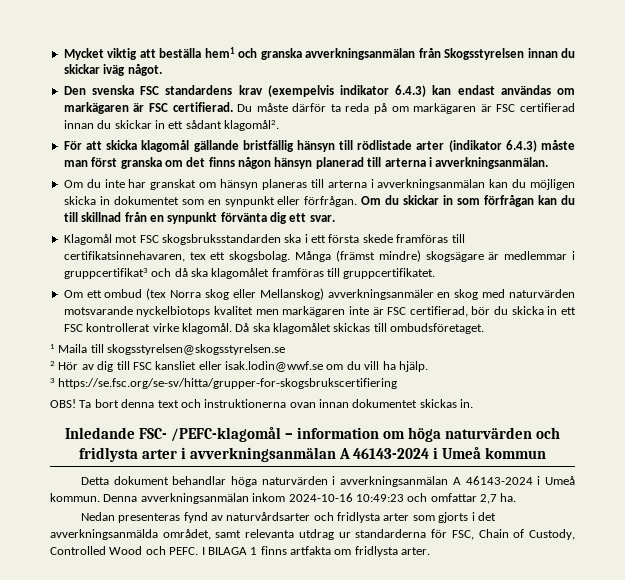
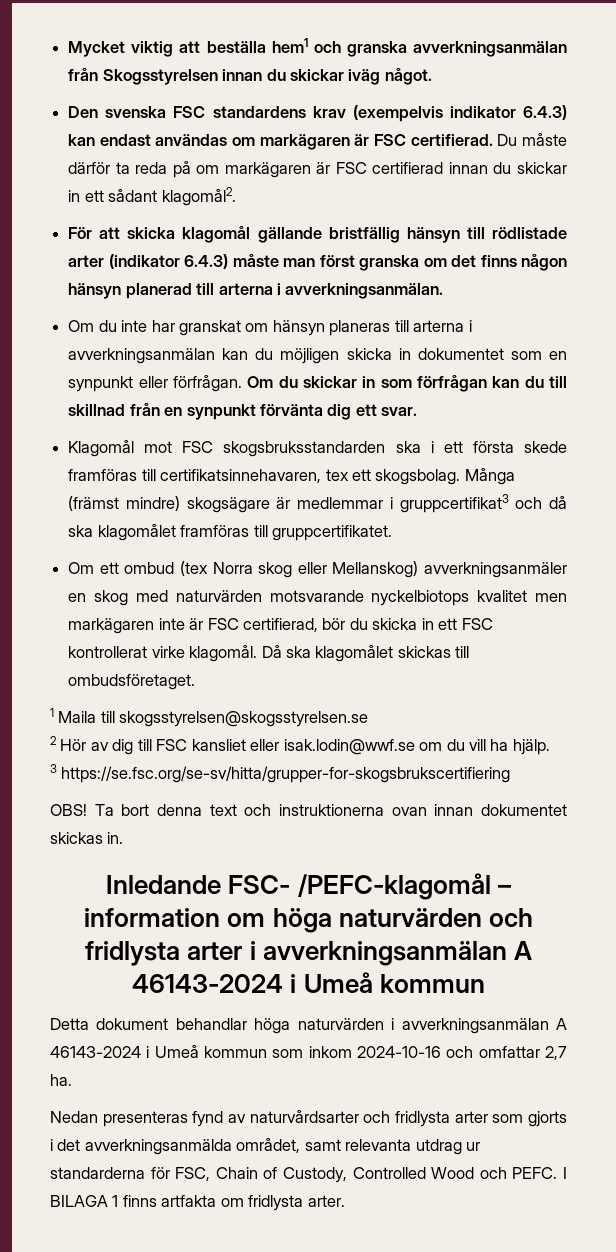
[50,493,249,504] kommun. Denna avverkningsanmälan -> [204,1046,304,1058] kommun som
[355,494,404,502] 10:49:23 -> (441, 1052) none

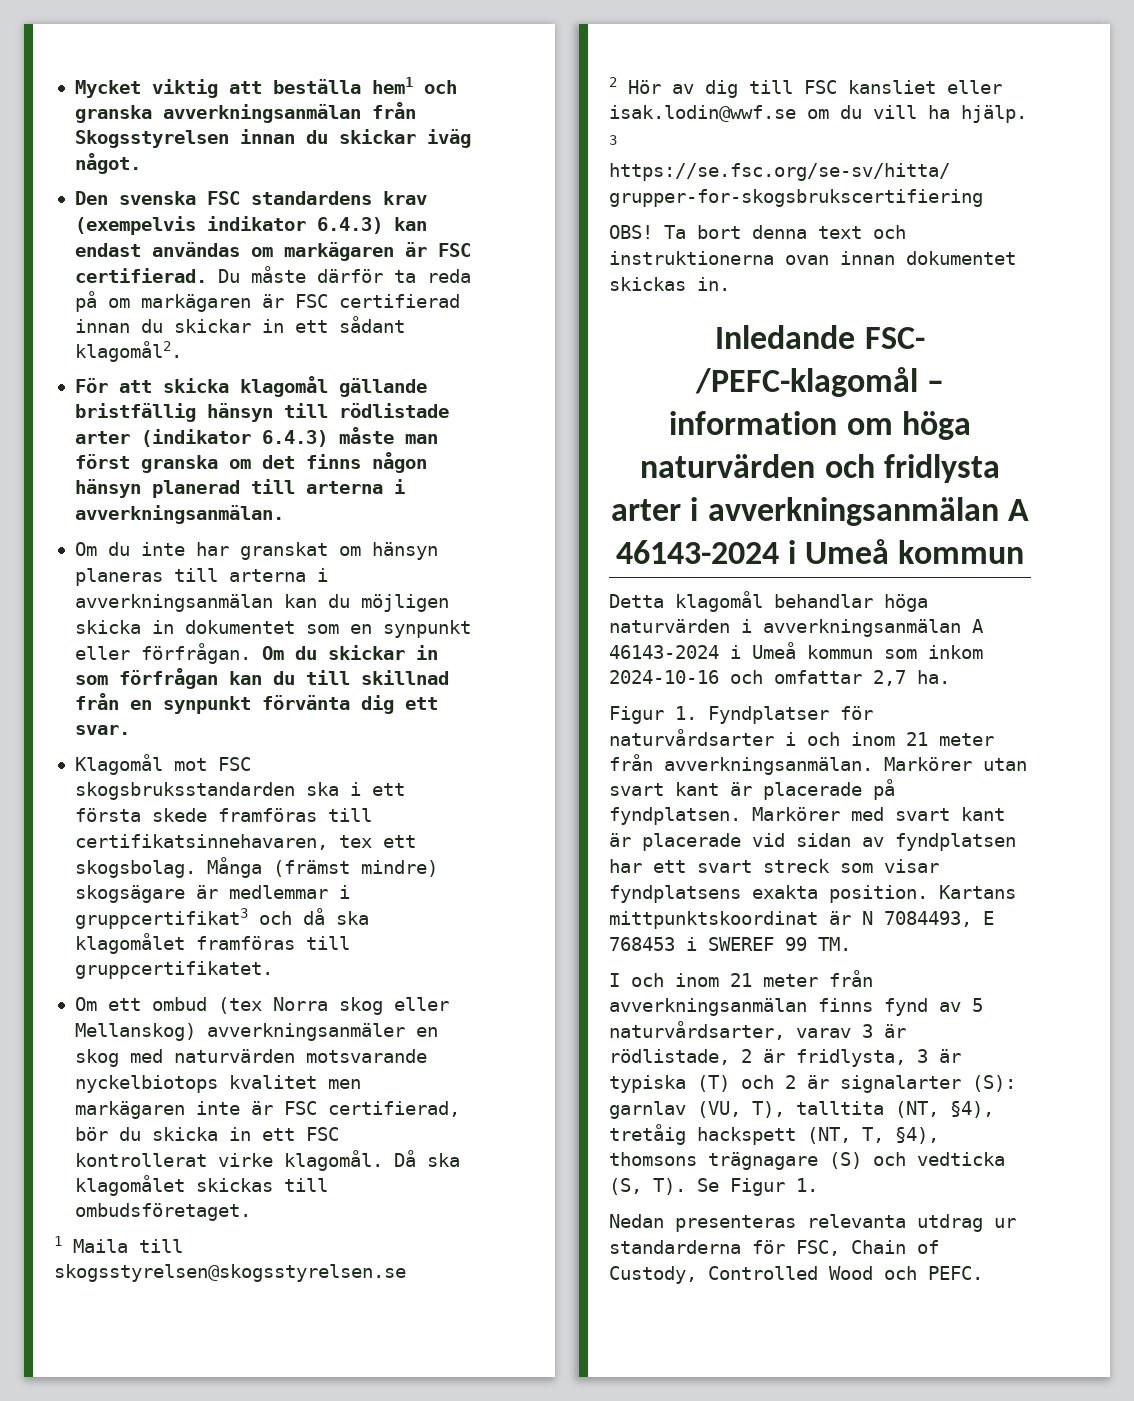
[96,1018,169,1030] dokument -> [675,591,763,612] klagomål
[50,1110,567,1127] [50,1138,341,1155] Nedan presenteras fynd av naturvårdsarter och fridlysta arter som gjorts i det avverkningsanmälda området, samt -> [609,706,873,724] [609,729,994,746] [609,754,1027,775] [609,779,895,800] [609,807,1005,825] [609,833,1016,851] [609,859,939,873] [609,885,1016,903] [609,911,994,929] [609,937,851,951] [609,970,873,987] [609,998,983,1016] [609,1021,906,1040] [609,1049,961,1067] [609,1075,1016,1093] [609,1101,994,1119] [609,1124,939,1145] [609,1152,1005,1170] [609,1178,818,1196] [609,1214,796,1232] Figur 1. Fyndplatser för naturvårdsarter i och inom 21 meter från avverkningsanmälan. Markörer utan svart kant är placerade på fyndplatsen. Markörer med svart kant är placerade vid sidan av fyndplatsen har ett svart streck som visar fyndplatsens exakta position. Kartans mittpunktskoordinat är N 7084493, E 768453 i SWEREF 99 TM. // I och inom 21 meter från avverkningsanmälan finns fynd av 5 naturvårdsarter, varav 3 är rödlistade, 2 är fridlysta, 3 är typiska (T) och 2 är signalarter (S): garnlav (VU, T), talltita (NT, §4), tretåig hackspett (NT, T, §4), thomsons trägnagare (S) och vedticka (S, T). Se Figur 1. // Nedan presenteras
[563,1167,568,1179] [50,1195,345,1211] I BILAGA 1 finns artfakta om fridlysta arter. -> (983, 1273) none

